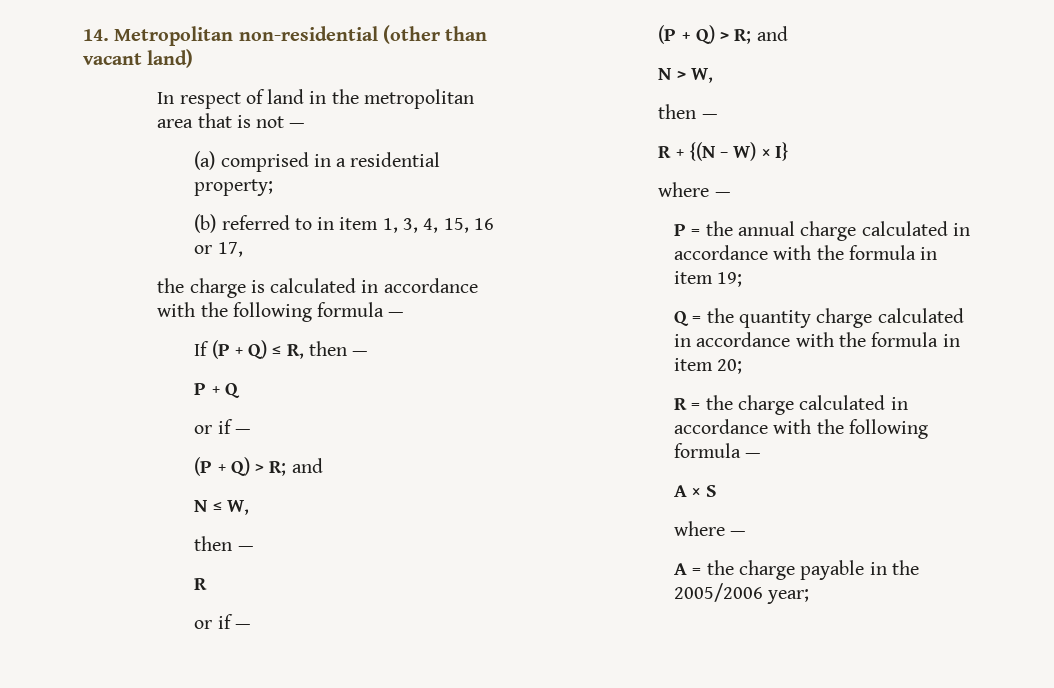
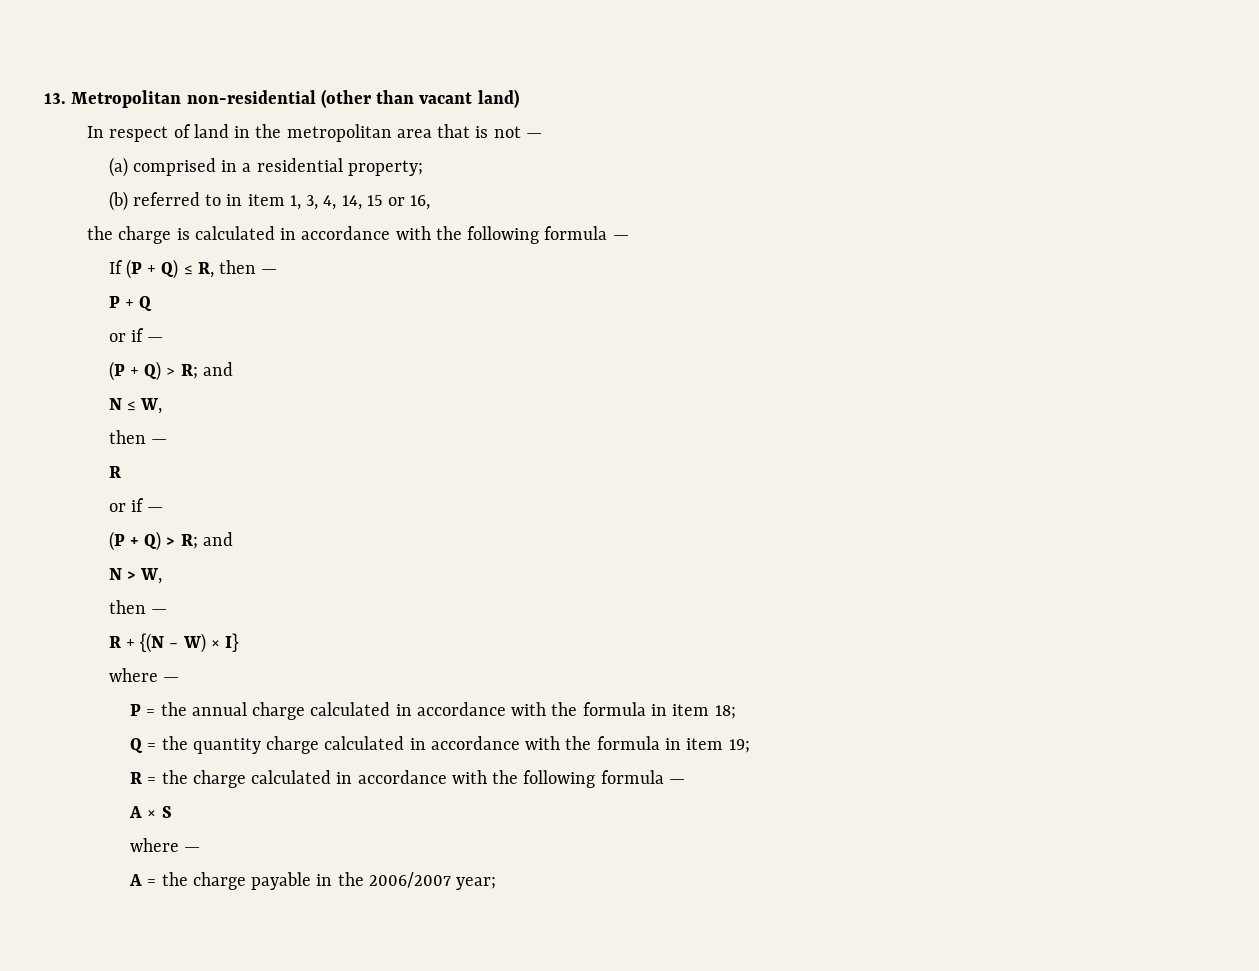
[83,29,109,41] 14. -> [44,93,66,104] 13.
[443,218,494,233] [194,242,243,257] 15, 16 or 17, -> [341,195,431,210] 14, 15 or 16,
[717,272,743,287] 19; -> [714,705,736,719] 18;
[717,359,743,374] 20; -> [728,739,750,753] 19;
[674,583,764,602] 2005/2006 -> [368,872,451,888] 2006/2007

